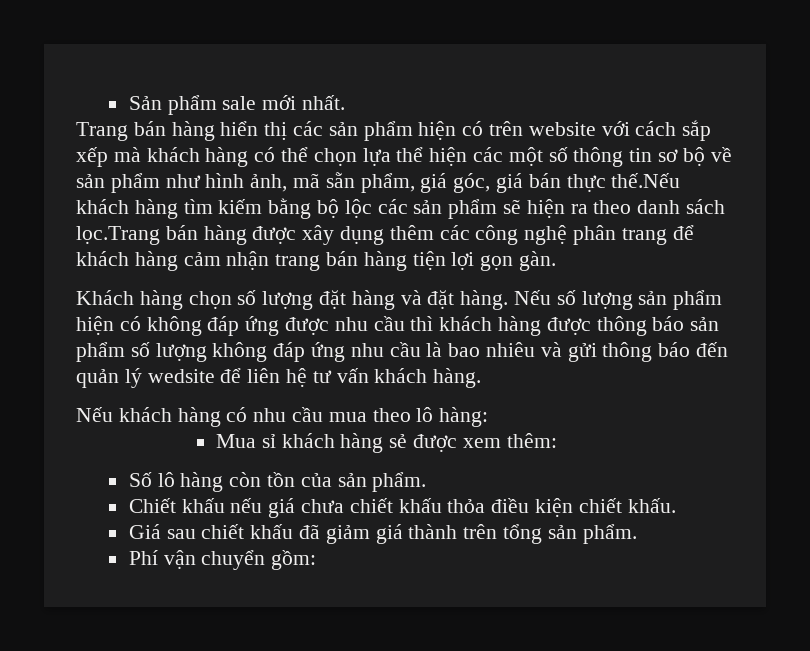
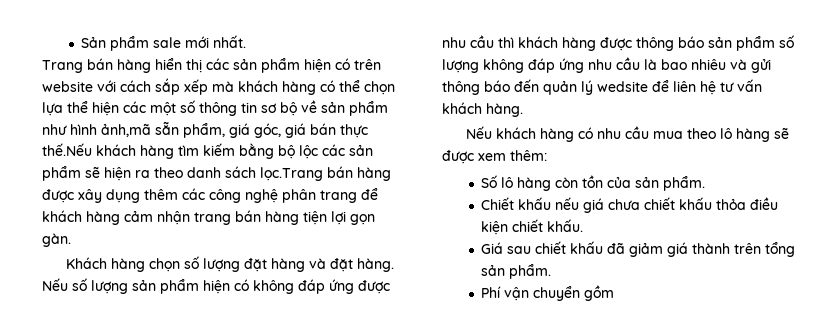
[250,173,321,192] ảnh, mã -> [101,123,151,137] ảnh,mã
[439,407,489,427] [216,433,408,453] hàng: // Mua sỉ khách hàng sẻ -> [735,127,789,142] hàng sẽ
[271,550,317,570] gồm: -> [584,285,615,301] gồm

